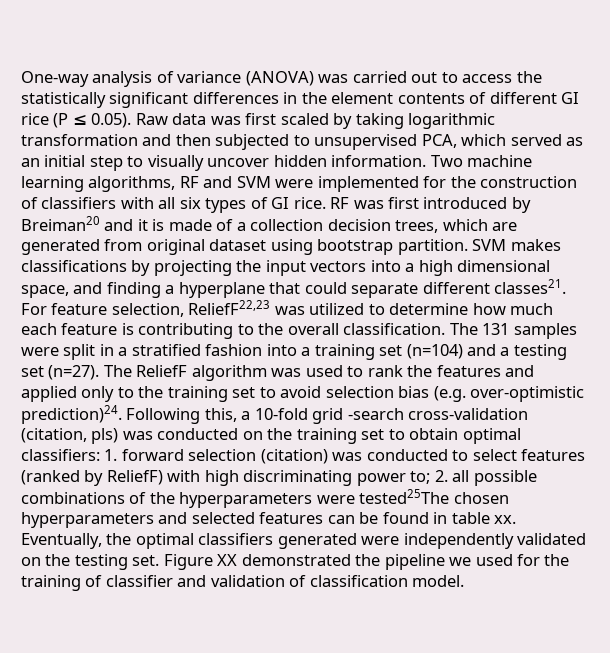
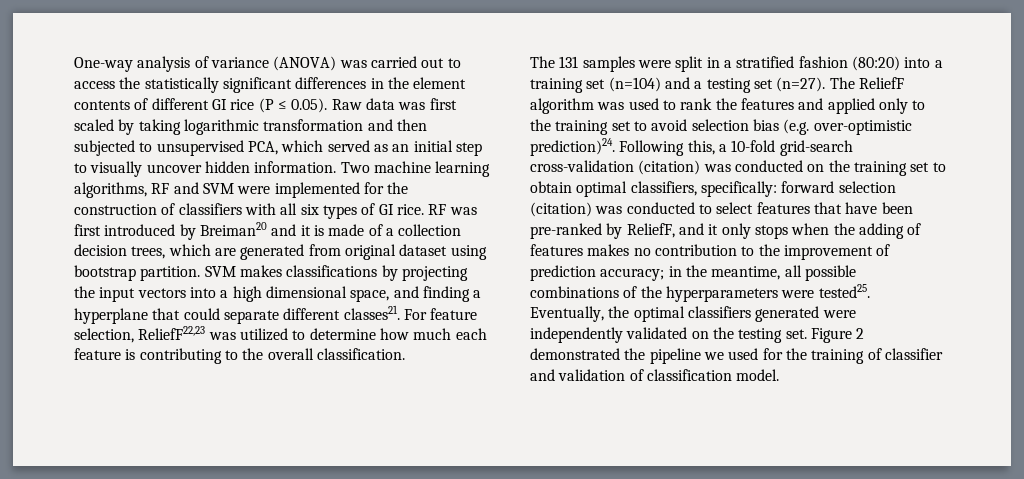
(446, 329) none -> (405, 354) //
(263, 350) none -> [851,56,900,71] (80:20)
[312,408,529,424] [21,428,119,444] grid -search cross-validation (citation, pls) -> [779,140,853,156] [530,160,701,175] grid-search cross-validation (citation)
[21,449,118,461] classifiers: 1. -> [630,181,777,197] classifiers, specifically:
[21,470,448,486] (ranked by ReliefF) with high discriminating power to; 2. -> [813,202,913,214] [530,223,922,239] [530,244,891,260] [530,265,781,281] that have been pre-ranked by ReliefF, and it only stops when the adding of features makes no contribution to the improvement of prediction accuracy; in the meantime,
[359,489,509,504] [21,512,517,528] tested25The chosen hyperparameters and selected features can be found in table xx. -> [818,284,870,298] tested25.
[217,554,238,566] XX -> [856,328,865,339] 2

